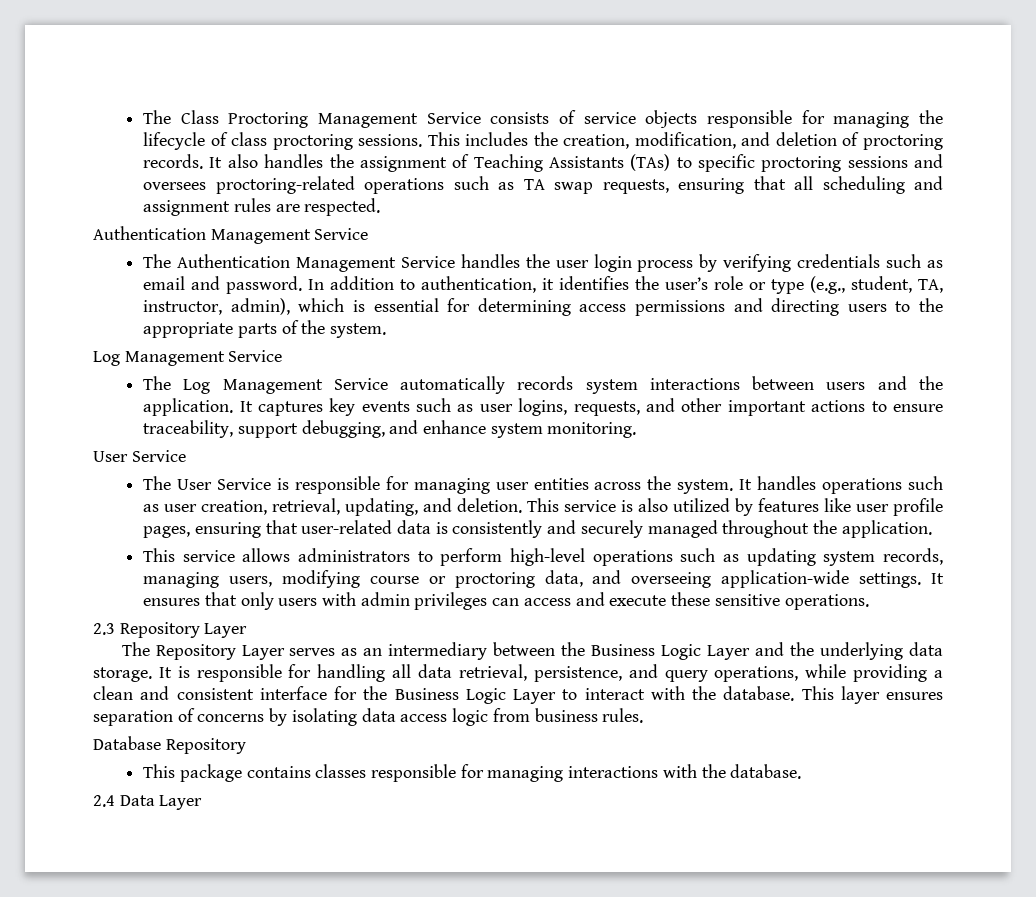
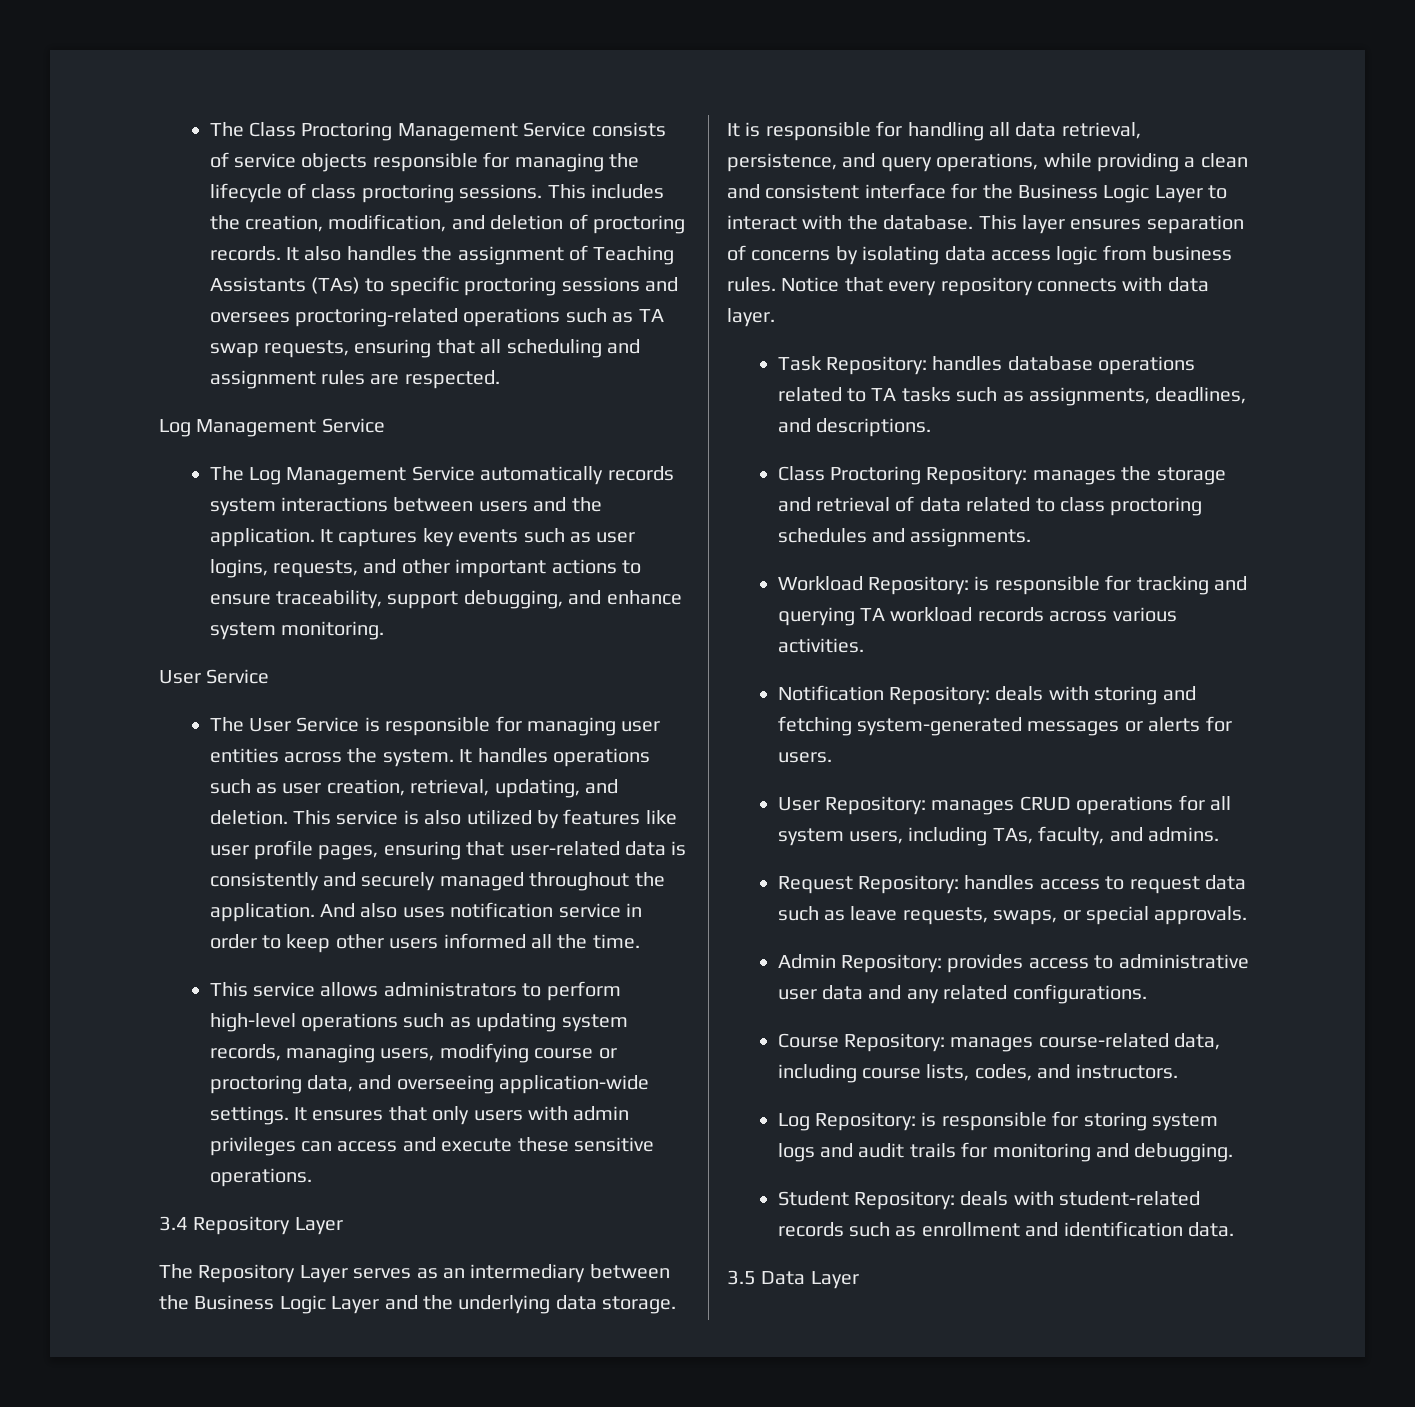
[93,226,369,244] [143,254,943,272] [143,276,944,294] [143,298,943,316] [143,320,387,338] // Authentication Management Service // The Authentication Management Service handles the user login process by verifying credentials such as email and password. In addition to authentication, it identifies the user’s role or type (e.g., student, TA, instructor, admin), which is essential for determining access permissions and directing users to the appropriate parts of the system. -> (500, 379) none
(932, 529) none -> [320,902,643,918] [209,933,640,953] And also uses notification service in order to keep other users informed all the time.
[93,623,115,635] 2.3 -> [159,1216,188,1231] 3.4
[93,736,246,754] [143,764,802,782] [93,795,115,807] // Database Repository // This package contains classes responsible for managing interactions with the database. // 2.4 -> [781,277,1209,296] [727,308,775,327] [777,356,1196,375] [777,387,1247,406] [777,418,932,437] [777,466,1226,485] [777,496,1203,516] [777,528,1032,547] [777,575,1248,595] [777,607,1177,626] [777,638,864,653] [777,685,1196,705] [777,716,1232,736] [777,752,832,763] [777,795,1232,815] [777,826,1220,846] [777,875,1247,894] [777,906,1248,925] [777,954,1249,973] [777,984,1147,1004] [777,1033,1221,1052] [777,1064,1178,1083] [777,1111,1219,1131] [777,1142,1234,1162] [777,1191,1201,1210] [777,1221,1235,1237] [727,1270,756,1285] Notice that every repository connects with data layer. // Task Repository: handles database operations related to TA tasks such as assignments, deadlines, and descriptions. // Class Proctoring Repository: manages the storage and retrieval of data related to class proctoring schedules and assignments. // Workload Repository: is responsible for tracking and querying TA workload records across various activities. // Notification Repository: deals with storing and fetching system-generated messages or alerts for users. // User Repository: manages CRUD operations for all system users, including TAs, faculty, and admins. // Request Repository: handles access to request data such as leave requests, swaps, or special approvals. // Admin Repository: provides access to administrative user data and any related configurations. // Course Repository: manages course-related data, including course lists, codes, and instructors. // Log Repository: is responsible for storing system logs and audit trails for monitoring and debugging. // Student Repository: deals with student-related records such as enrollment and identification data. // 3.5

